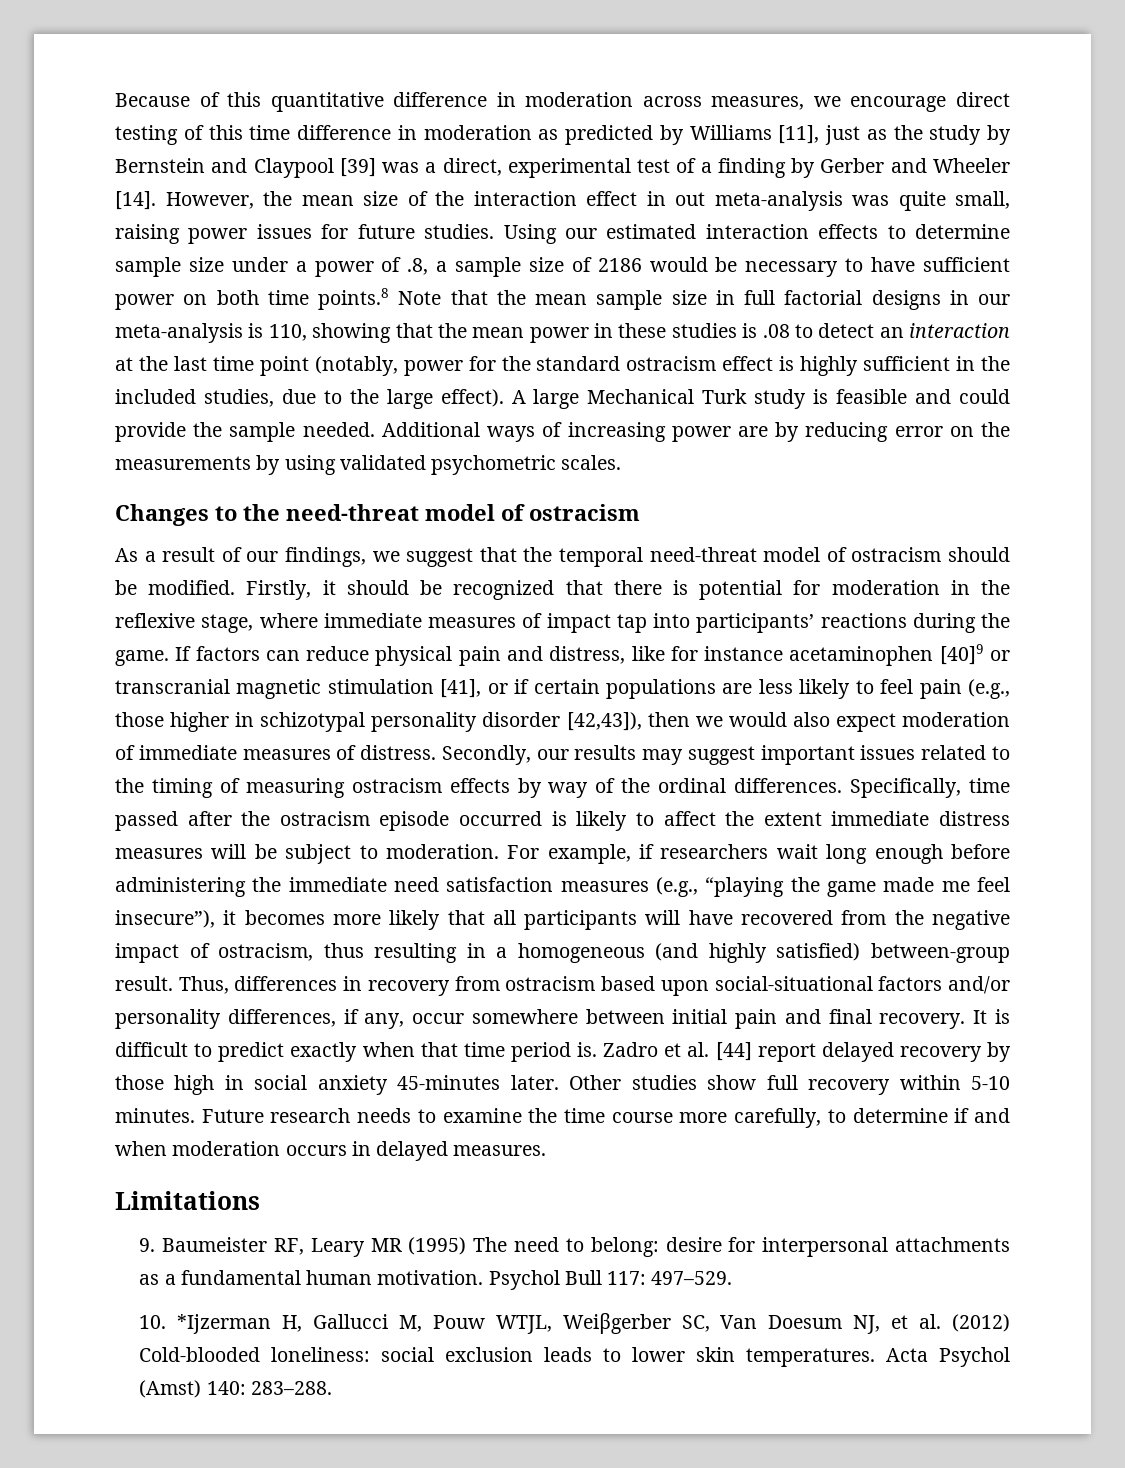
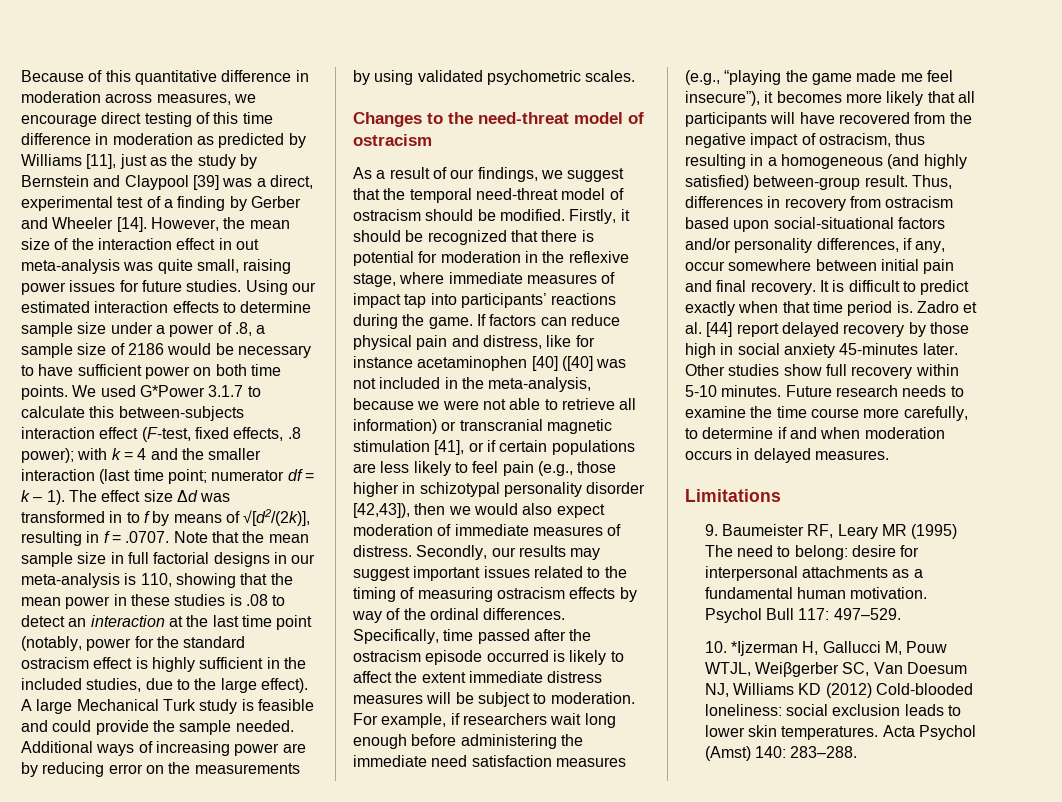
[318,288,389,310] points.8 -> [21,385,261,400] [21,406,244,421] [21,427,301,442] [21,448,262,463] [21,469,314,484] [21,490,231,505] [21,509,311,526] [21,531,170,546] points. We used G*Power 3.1.7 to calculate this between-subjects interaction effect (F-test, fixed effects, .8 power); with k = 4 and the smaller interaction (last time point; numerator df = k – 1). The effect size Δd was transformed in to f by means of √[d2/(2k)], resulting in f = .0707.
[939,644,984,665] [40]9 -> [531,356,627,371] [353,377,592,392] [353,398,637,410] [353,419,437,434] [40] ([40] was not included in the meta-analysis, because we were not able to retrieve all information)
[891,1314,942,1329] et al. -> [732,683,822,695] Williams KD

